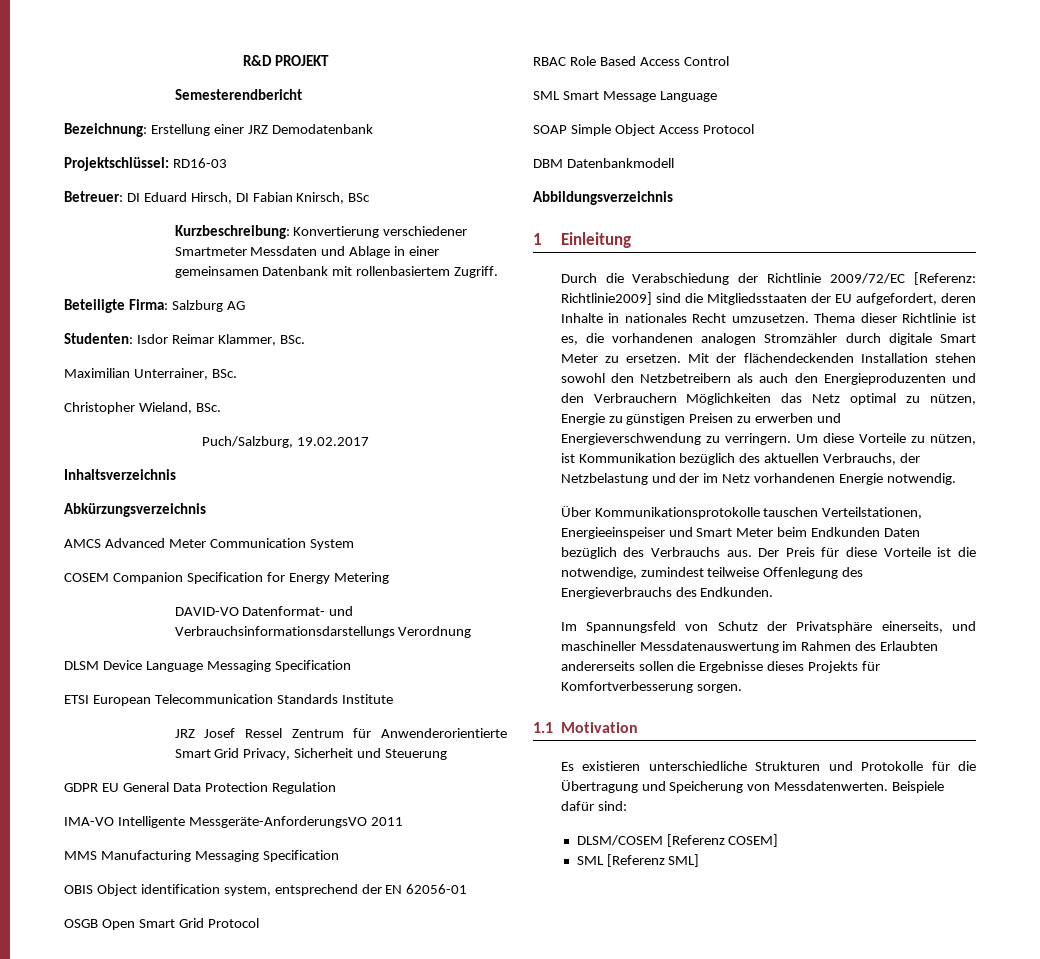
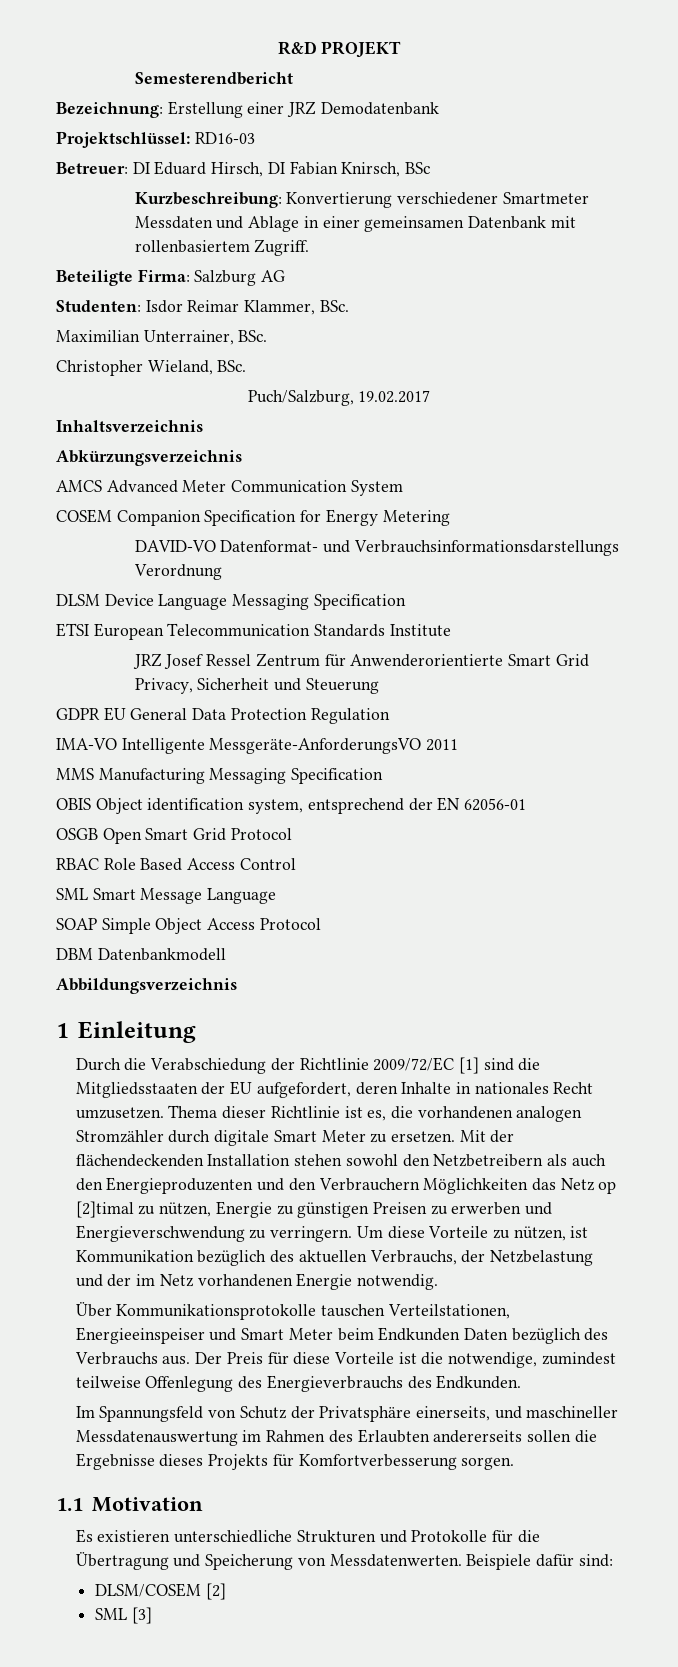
[914,272,976,285] [560,292,652,305] [Referenz: Richtlinie2009] -> [459,1057,480,1074] [1]
[850,393,897,405] optimal -> [598,1181,617,1194] [75,1201,134,1218] op [2]timal
[666,834,779,847] [576,854,700,867] [Referenz COSEM] // SML [Referenz SML] -> [205,1583,226,1600] [94,1607,152,1624] [2] // SML [3]

